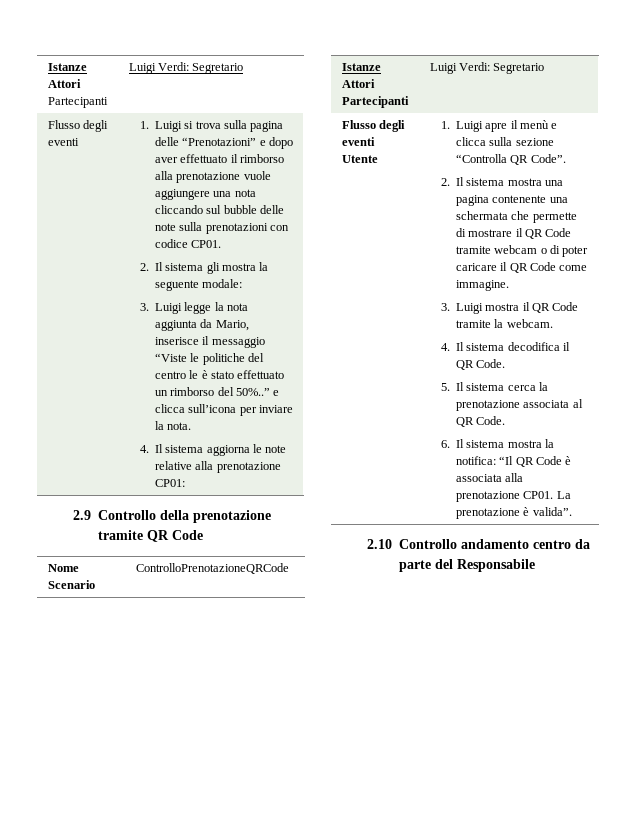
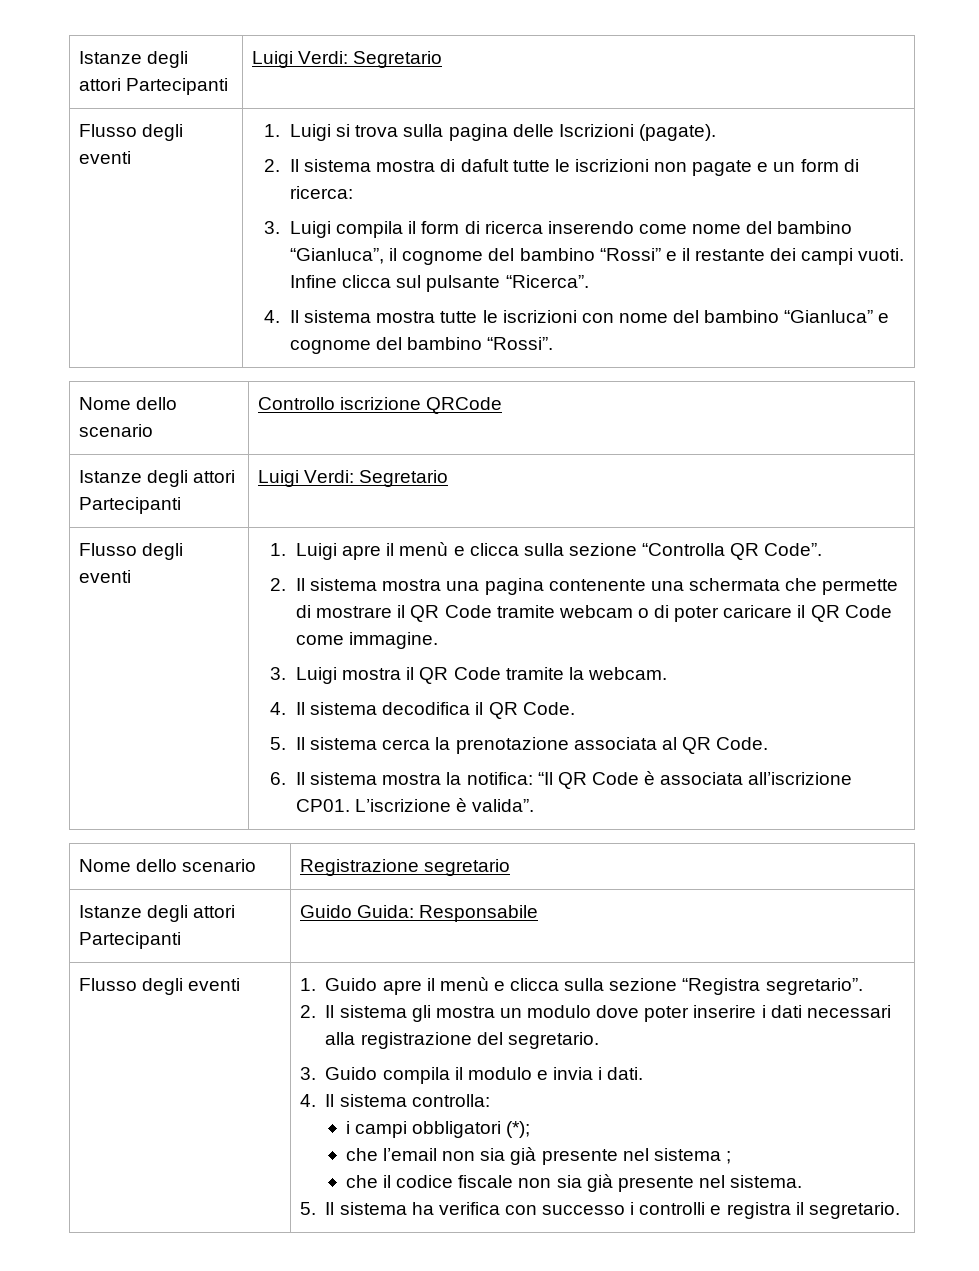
[47,63,87,71] [47,79,81,88] Istanze Attori -> [78,51,189,68] [78,78,121,91] Istanze degli attori
[182,137,294,149] [154,154,285,163] [154,171,271,183] [154,189,256,200] [154,205,285,214] [154,222,290,234] [154,239,222,248] [139,262,269,274] [154,279,243,291] [139,302,249,314] [154,319,249,331] [154,336,265,348] [154,353,265,365] [154,370,285,379] [154,387,280,396] [154,404,294,416] [154,421,192,430] [139,444,287,456] [154,461,281,473] [154,479,185,487] [73,510,272,523] [98,530,204,542] [47,564,79,572] [47,580,95,589] [135,563,289,574] [341,63,381,71] [341,79,375,88] [341,96,409,108] [429,62,545,74] [341,120,406,132] [341,137,375,146] [341,155,378,163] “Prenotazioni” e dopo aver effettuato il rimborso alla prenotazione vuole aggiungere una nota cliccando sul bubble delle note sulla prenotazioni con codice CP01. // 2. Il sistema gli mostra la seguente modale: // 3. Luigi legge la nota aggiunta da Mario, inserisce il messaggio “Viste le politiche del centro le è stato effettuato un rimborso del 50%..” e clicca sull’icona per inviare la nota. // 4. Il sistema aggiorna le note relative alla prenotazione CP01: // 2.9 Controllo della prenotazione tramite QR Code // Nome Scenario | ControlloPrenotazioneQRCode // Istanze Attori Partecipanti | Luigi Verdi: Segretario // Flusso degli eventi Utente -> [558,124,716,141] [264,159,859,176] [289,186,353,199] [264,221,853,238] [289,248,905,265] [289,275,589,292] [264,310,890,323] [289,337,554,354] [78,397,178,410] [78,424,153,437] [257,397,503,414] [78,470,236,487] [78,497,181,514] [257,470,449,487] [78,543,184,560] [78,570,131,583] Iscrizioni (pagate). // 2. Il sistema mostra di dafult tutte le iscrizioni non pagate e un form di ricerca: // 3. Luigi compila il form di ricerca inserendo come nome del bambino “Gianluca”, il cognome del bambino “Rossi” e il restante dei campi vuoti. Infine clicca sul pulsante “Ricerca”. // 4. Il sistema mostra tutte le iscrizioni con nome del bambino “Gianluca” e cognome del bambino “Rossi”. // Nome dello scenario | Controllo iscrizione QRCode // Istanze degli attori Partecipanti | Luigi Verdi: Segretario // Flusso degli eventi
[505,473,524,482] [455,491,571,502] [455,507,572,519] [367,539,591,549] [399,559,536,572] alla prenotazione CP01. La prenotazione è valida”. // 2.10 Controllo andamento centro da parte del Responsabile -> [748,772,853,785] [295,798,535,812] [78,859,257,872] [299,859,511,876] [78,905,236,922] [78,932,181,949] [299,905,539,922] [78,978,241,995] [299,977,863,995] [299,1005,891,1022] [325,1032,599,1049] [299,1067,644,1084] [299,1094,490,1107] [345,1121,531,1138] [345,1147,731,1165] [345,1174,803,1192] [299,1202,900,1219] all’iscrizione CP01. L’iscrizione è valida”. // Nome dello scenario | Registrazione segretario // Istanze degli attori Partecipanti | Guido Guida: Responsabile // Flusso degli eventi | 1. Guido apre il menù e clicca sulla sezione “Registra segretario”. // 2. Il sistema gli mostra un modulo dove poter inserire i dati necessari alla registrazione del segretario. // 3. Guido compila il modulo e invia i dati. // 4. Il sistema controlla: // i campi obbligatori (*); // che l’email non sia già presente nel sistema ; // che il codice fiscale non sia già presente nel sistema. // 5. Il sistema ha verifica con successo i controlli e registra il segretario.

